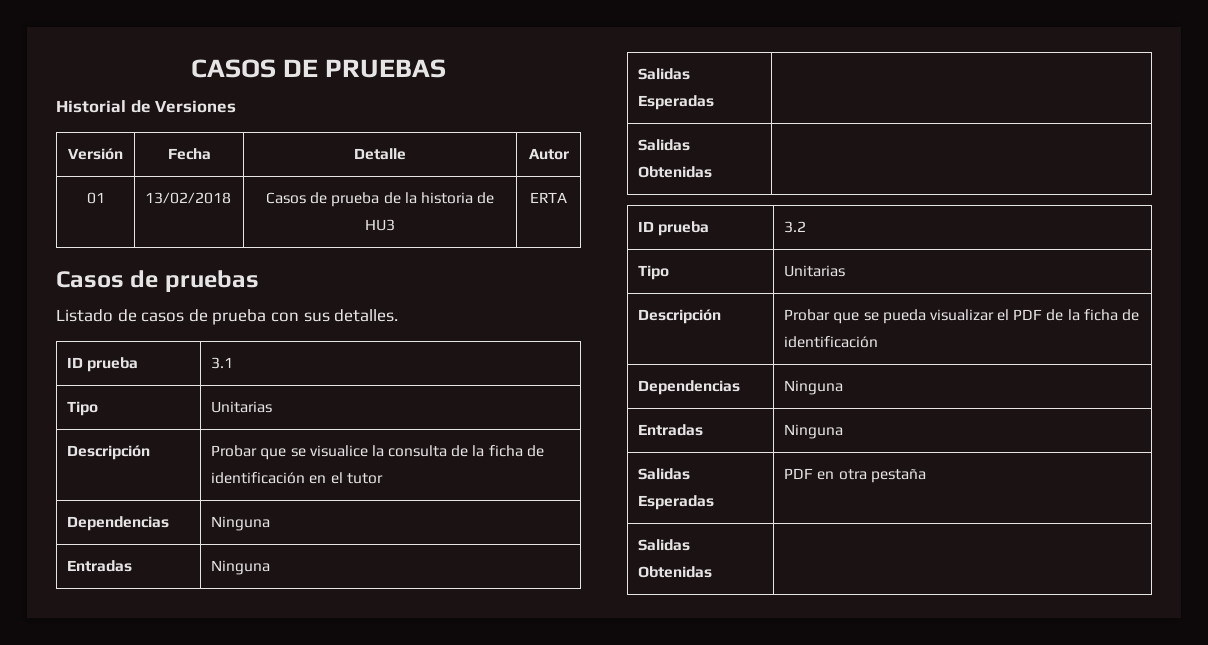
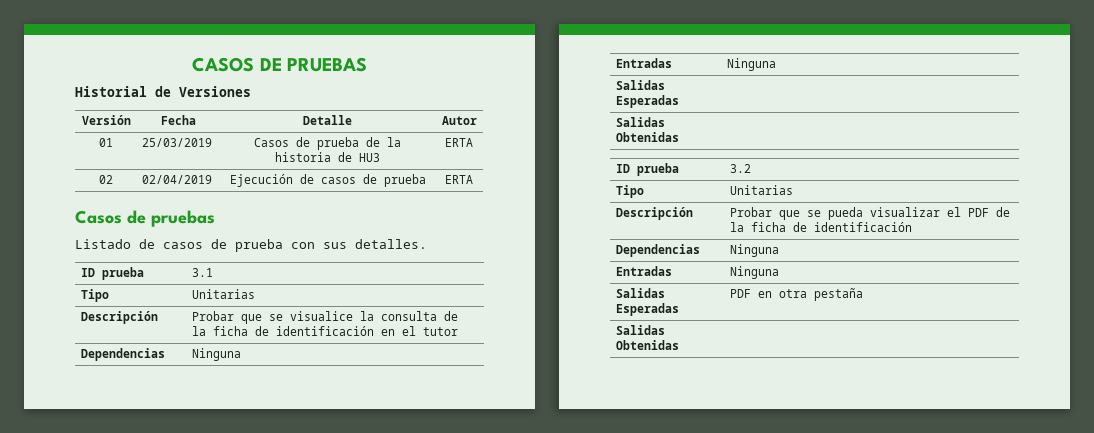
[145,192,232,204] 13/02/2018 -> [141,138,212,147] 25/03/2019
(567, 197) none -> [99,175,113,184] [141,175,212,184] [229,174,426,187] [445,175,473,184] // 02 | 02/04/2019 | Ejecución de casos de prueba | ERTA

